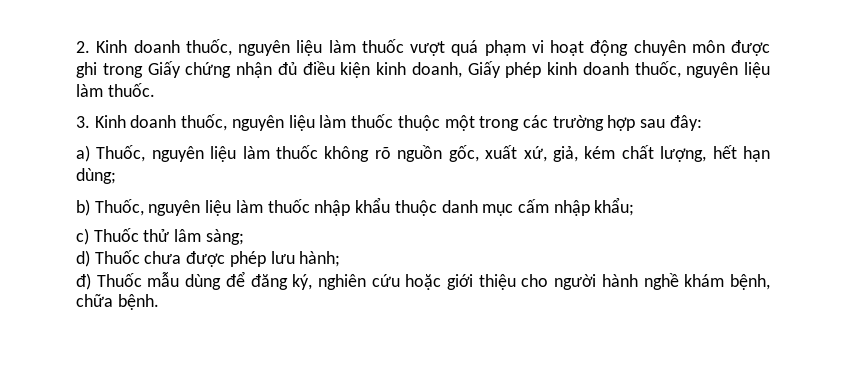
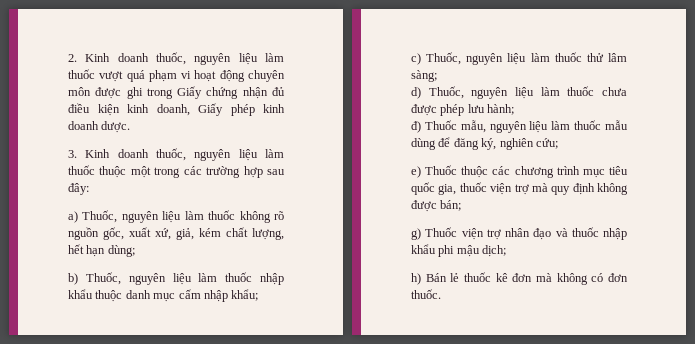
[634,61,770,78] [76,83,155,97] thuốc, nguyên liệu làm thuốc. -> [101,121,131,133] dược.
[93,228,139,242] Thuốc -> [426,52,582,65] Thuốc, nguyên liệu làm thuốc
[94,250,140,264] Thuốc -> [428,86,595,99] Thuốc, nguyên liệu làm thuốc
(142, 280) none -> [460,120,602,133] mẫu, nguyên liệu làm thuốc
[371,273,770,290] [76,294,159,310] cứu hoặc giới thiệu cho người hành nghề khám bệnh, chữa bệnh. -> [535,138,558,149] [411,165,628,178] [411,182,628,195] [411,200,462,212] [411,227,627,240] [411,244,507,257] [411,272,628,285] [411,289,441,299] cứu; // e) Thuốc thuộc các chương trình mục tiêu quốc gia, thuốc viện trợ mà quy định không được bán; // g) Thuốc viện trợ nhân đạo và thuốc nhập khẩu phi mậu dịch; // h) Bán lẻ thuốc kê đơn mà không có đơn thuốc.

